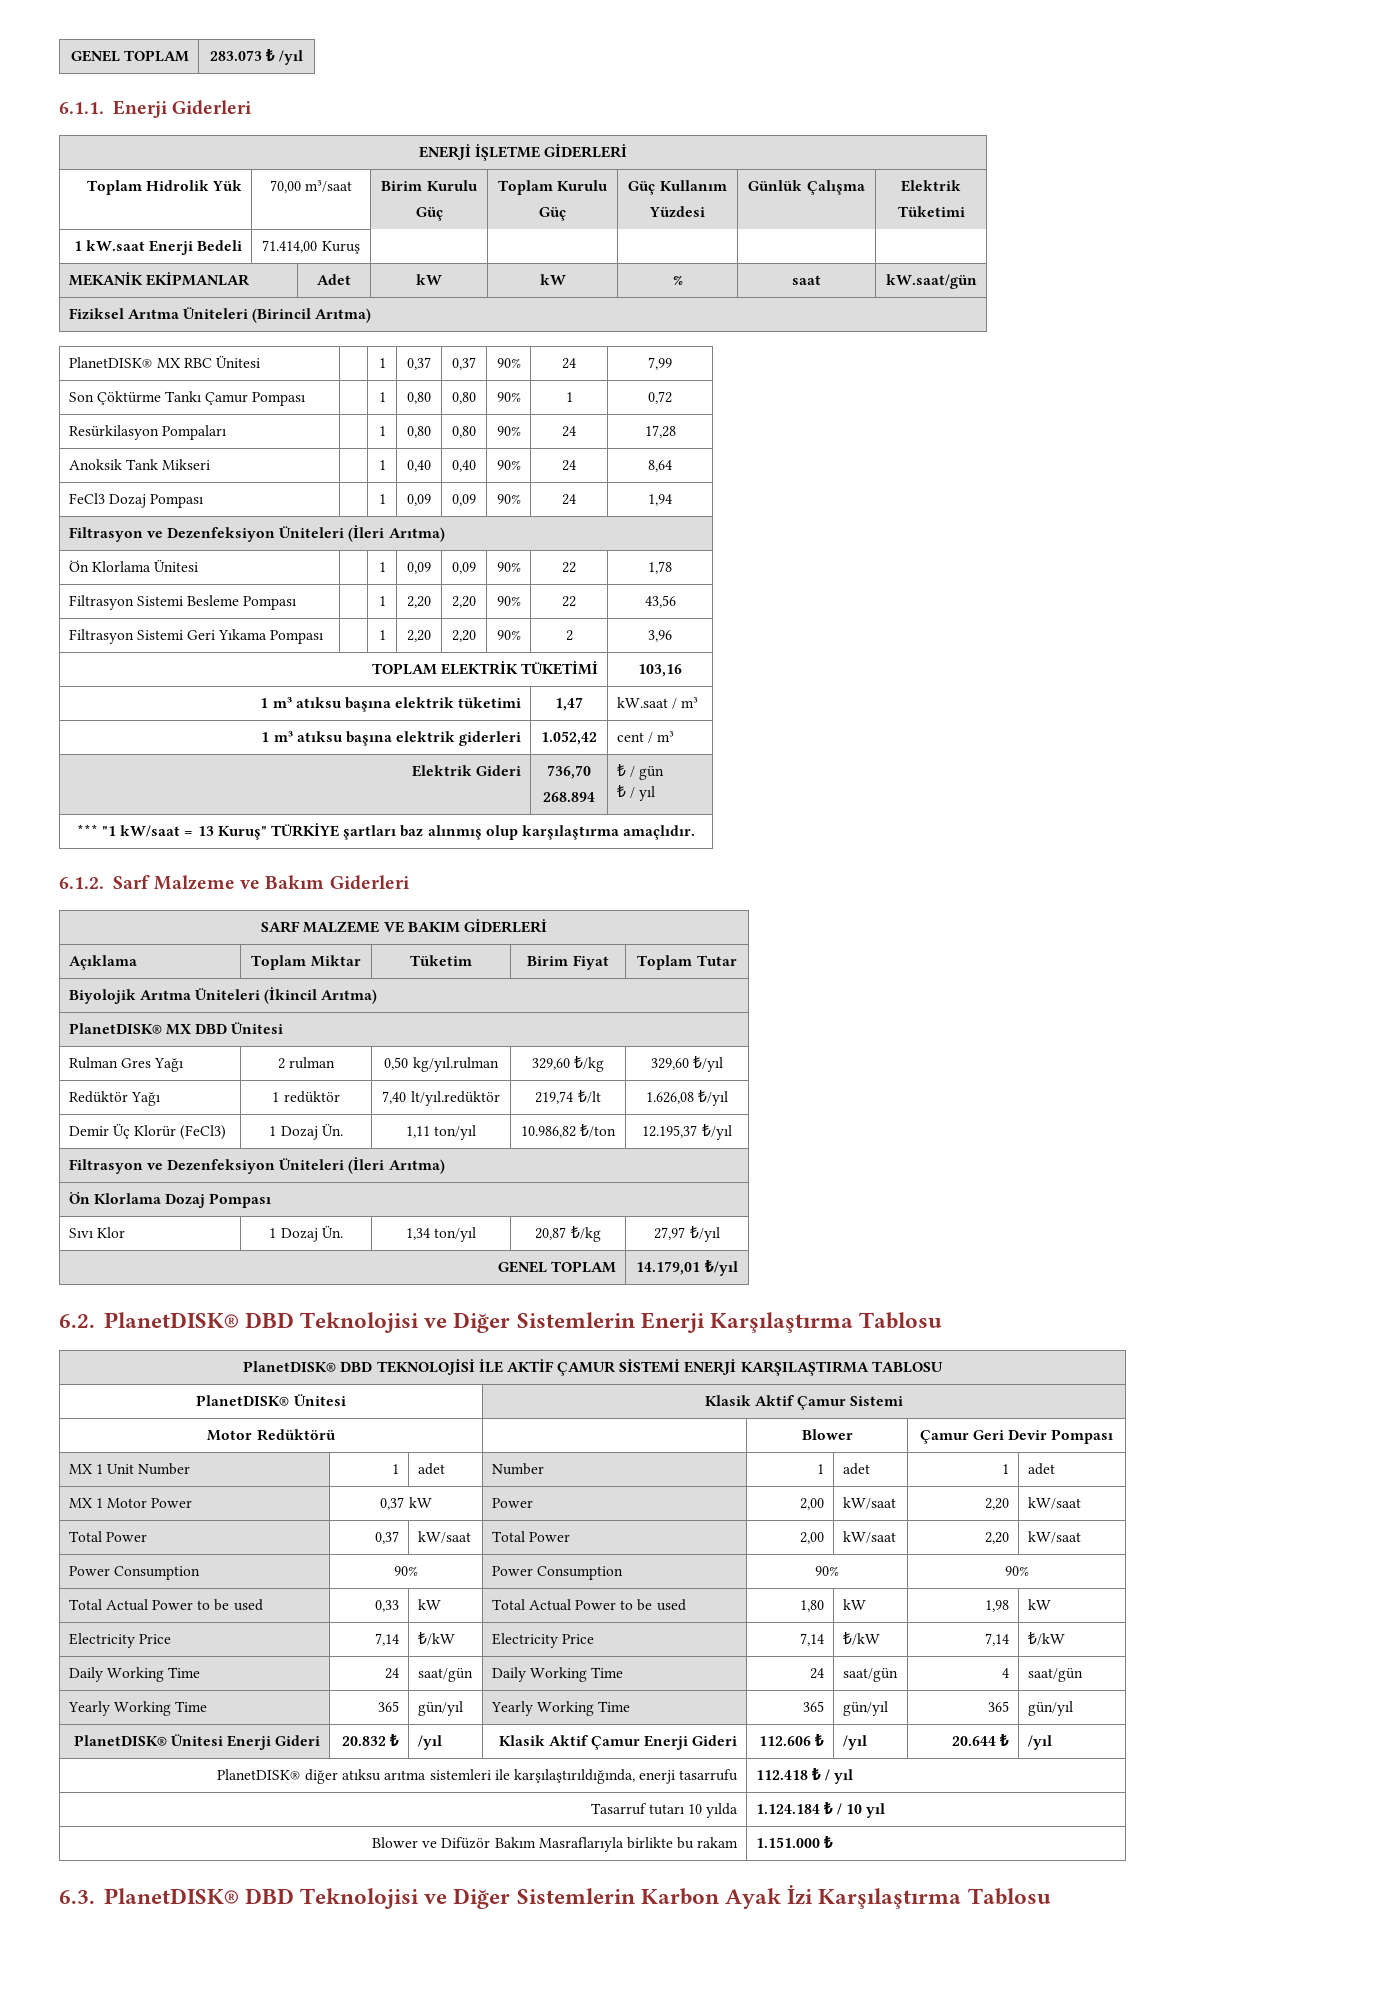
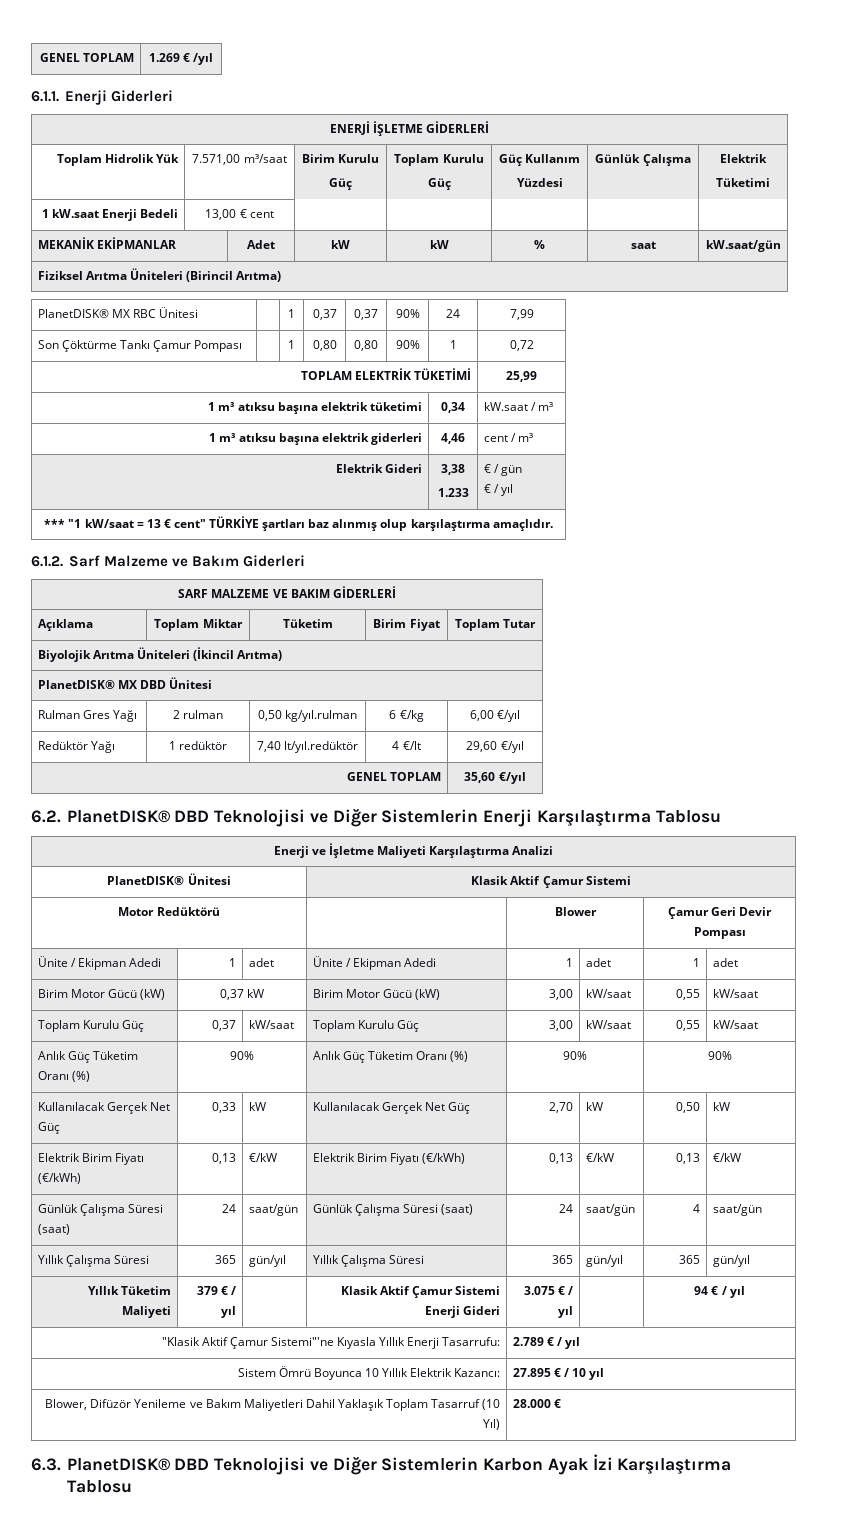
[71,50,190,62] [209,49,275,61] GENEL TOPLAM | 283.073 ₺ -> [40,53,135,62] [148,53,190,62] GENEL TOPLAM | 1.269 €
[269,180,301,193] 70,00 -> [192,154,241,165] 7.571,00
[262,240,360,254] 71.414,00 Kuruş -> [205,209,274,220] 13,00 € cent
[68,425,226,440] [378,426,386,436] [407,426,431,438] [452,426,476,438] [496,426,521,436] [562,426,576,437] [644,425,676,438] [68,459,211,470] [378,460,386,470] [407,460,431,472] [452,460,476,472] [496,460,521,470] [562,460,576,471] [648,460,672,472] [68,493,204,508] [378,494,386,504] [407,494,431,506] [452,494,476,506] [496,494,521,504] [562,494,576,505] [648,494,672,506] [68,525,445,542] [68,560,199,572] [378,562,386,572] [407,562,431,574] [452,562,476,574] [496,562,521,572] [562,562,576,573] [648,561,672,574] [68,595,297,610] [378,596,386,606] [407,596,431,608] [452,596,476,608] [496,596,521,606] [562,596,576,607] [644,595,676,608] [68,629,324,644] [378,630,386,640] [407,630,431,642] [452,630,476,642] [496,630,521,640] [565,630,573,641] [648,630,672,642] // Resürkilasyon Pompaları | | 1 | 0,80 | 0,80 | 90% | 24 | 17,28 // Anoksik Tank Mikseri | | 1 | 0,40 | 0,40 | 90% | 24 | 8,64 // FeCl3 Dozaj Pompası | | 1 | 0,09 | 0,09 | 90% | 24 | 1,94 // Filtrasyon ve Dezenfeksiyon Üniteleri (İleri Arıtma) // Ön Klorlama Ünitesi | | 1 | 0,09 | 0,09 | 90% | 22 | 1,78 // Filtrasyon Sistemi Besleme Pompası | | 1 | 2,20 | 2,20 | 90% | 22 | 43,56 // Filtrasyon Sistemi Geri Yıkama Pompası | | 1 | 2,20 | 2,20 | 90% | 2 | 3,96 -> (534, 345) none
[638,664,682,677] 103,16 -> [506,371,537,382] 25,99
[555,697,583,711] 1,47 -> [441,402,465,413] 0,34
[541,731,597,745] 1.052,42 -> [441,433,465,444] 4,46
[547,765,591,779] [543,792,595,802] [616,764,626,776] 736,70 // 268.894 | ₺ -> [441,464,465,475] [437,488,469,497] [483,464,491,473] 3,38 // 1.233 | €
[616,785,626,797] ₺ -> [483,484,491,493] €
[217,826,267,840] Kuruş" -> [163,519,206,528] € cent"
[531,1056,605,1072] [650,1056,724,1072] 329,60 ₺/kg | 329,60 ₺/yıl -> [389,710,424,722] [469,710,521,722] 6 €/kg | 6,00 €/yıl
[535,1090,601,1104] [645,1090,729,1106] [68,1124,227,1140] [269,1124,343,1140] [405,1125,477,1140] [520,1124,617,1138] [642,1124,732,1140] [68,1157,445,1174] [68,1192,272,1208] [68,1227,125,1238] [269,1226,343,1242] [405,1227,477,1242] [535,1226,601,1242] [654,1226,720,1242] [498,1261,617,1273] [636,1260,738,1276] 219,74 ₺/lt | 1.626,08 ₺/yıl // Demir Üç Klorür (FeCl3) | 1 Dozaj Ün. | 1,11 ton/yıl | 10.986,82 ₺/ton | 12.195,37 ₺/yıl // Filtrasyon ve Dezenfeksiyon Üniteleri (İleri Arıtma) // Ön Klorlama Dozaj Pompası // Sıvı Klor | 1 Dozaj Ün. | 1,34 ton/yıl | 20,87 ₺/kg | 27,97 ₺/yıl // GENEL TOPLAM | 14.179,01 ₺/yıl -> [392,741,421,750] [466,741,524,753] [347,772,442,781] [464,772,526,784] 4 €/lt | 29,60 €/yıl // GENEL TOPLAM | 35,60 €/yıl
[243,1359,943,1376] PlanetDISK® DBD TEKNOLOJİSİ İLE AKTİF ÇAMUR SİSTEMİ ENERJİ KARŞILAŞTIRMA TABLOSU -> [273,843,554,858] Enerji ve İşletme Maliyeti Karşılaştırma Analizi
[68,1463,191,1475] [392,1464,400,1474] [417,1463,445,1475] [491,1463,544,1475] [817,1464,825,1474] [842,1463,870,1475] [1002,1464,1010,1474] [1027,1463,1055,1475] [68,1498,193,1508] [380,1497,432,1510] [491,1498,533,1508] [800,1498,825,1510] [842,1497,896,1509] [985,1498,1010,1510] [1027,1497,1081,1509] [68,1531,147,1542] MX 1 Unit Number | 1 | adet | Number | 1 | adet | 1 | adet // MX 1 Motor Power | 0,37 kW | Power | 2,00 | kW/saat | 2,20 | kW/saat // Total Power -> [37,956,162,970] [229,958,237,967] [248,958,274,967] [312,956,437,970] [566,958,574,967] [585,958,611,967] [693,958,701,967] [712,958,738,967] [37,989,166,1000] [219,989,265,1000] [312,989,441,1000] [549,989,574,1000] [585,989,631,998] [676,989,701,1000] [712,989,758,998] [37,1020,144,1032] Ünite / Ekipman Adedi | 1 | adet | Ünite / Ekipman Adedi | 1 | adet | 1 | adet // Birim Motor Gücü (kW) | 0,37 kW | Birim Motor Gücü (kW) | 3,00 | kW/saat | 0,55 | kW/saat // Toplam Kurulu Güç
[491,1531,570,1542] [800,1532,825,1544] [842,1531,896,1543] [985,1532,1010,1544] [1027,1531,1081,1543] [68,1566,200,1580] [394,1566,418,1576] [491,1566,623,1580] [815,1566,839,1576] [1004,1566,1029,1576] [68,1599,263,1611] [375,1600,400,1612] [417,1599,441,1610] [491,1599,686,1611] [800,1600,825,1612] [842,1599,866,1610] [985,1600,1010,1612] Total Power | 2,00 | kW/saat | 2,20 | kW/saat // Power Consumption | 90% | Power Consumption | 90% | 90% // Total Actual Power to be used | 0,33 | kW | Total Actual Power to be used | 1,80 | kW | 1,98 -> [312,1020,419,1032] [549,1020,574,1031] [585,1020,631,1029] [676,1020,701,1031] [712,1020,758,1029] [37,1051,138,1063] [37,1071,90,1082] [230,1051,254,1060] [312,1051,469,1063] [563,1051,587,1060] [707,1051,732,1060] [37,1102,170,1114] [37,1122,60,1134] [212,1102,237,1113] [248,1102,266,1111] [312,1102,471,1114] [549,1102,574,1113] [585,1102,603,1111] [676,1102,701,1113] Toplam Kurulu Güç | 3,00 | kW/saat | 0,55 | kW/saat // Anlık Güç Tüketim Oranı (%) | 90% | Anlık Güç Tüketim Oranı (%) | 90% | 90% // Kullanılacak Gerçek Net Güç | 0,33 | kW | Kullanılacak Gerçek Net Güç | 2,70 | kW | 0,50
[68,1633,171,1648] [375,1633,400,1646] [417,1632,455,1645] [491,1633,594,1648] [800,1633,825,1646] [842,1632,880,1645] [985,1633,1010,1646] [1027,1632,1065,1645] [68,1667,201,1682] [385,1668,400,1679] [417,1668,473,1682] [491,1667,624,1682] Electricity Price | 7,14 | ₺/kW | Electricity Price | 7,14 | ₺/kW | 7,14 | ₺/kW // Daily Working Time | 24 | saat/gün | Daily Working Time -> [37,1153,144,1165] [37,1173,81,1184] [212,1153,237,1164] [248,1153,277,1162] [312,1153,466,1165] [549,1153,574,1164] [585,1153,614,1162] [676,1153,701,1164] [712,1153,741,1162] [37,1204,163,1216] [37,1224,70,1235] [222,1204,237,1213] [248,1204,298,1216] [312,1204,474,1216] Elektrik Birim Fiyatı (€/kWh) | 0,13 | €/kW | Elektrik Birim Fiyatı (€/kWh) | 0,13 | €/kW | 0,13 | €/kW // Günlük Çalışma Süresi (saat) | 24 | saat/gün | Günlük Çalışma Süresi (saat)
[67,1701,208,1716] [378,1701,400,1712] [417,1701,463,1716] [490,1701,631,1716] Yearly Working Time | 365 | gün/yıl | Yearly Working Time -> [37,1255,149,1267] [215,1255,237,1264] [248,1255,286,1267] [312,1255,424,1267] Yıllık Çalışma Süresi | 365 | gün/yıl | Yıllık Çalışma Süresi
[73,1734,321,1750] [342,1734,400,1746] [417,1735,442,1750] [498,1735,738,1750] [759,1734,825,1746] [842,1735,867,1750] [952,1734,1010,1746] [1027,1735,1052,1750] [216,1769,739,1784] [755,1768,854,1784] [590,1803,739,1818] [755,1802,886,1818] [372,1837,739,1852] [755,1836,833,1848] PlanetDISK® Ünitesi Enerji Gideri | 20.832 ₺ | /yıl | Klasik Aktif Çamur Enerji Gideri | 112.606 ₺ | /yıl | 20.644 ₺ | /yıl // PlanetDISK® diğer atıksu arıtma sistemleri ile karşılaştırıldığında, enerji tasarrufu | 112.418 ₺ / yıl // Tasarruf tutarı 10 yılda | 1.124.184 ₺ / 10 yıl // Blower ve Difüzör Bakım Masraflarıyla birlikte bu rakam | 1.151.000 ₺ -> [88,1286,172,1295] [122,1306,172,1318] [197,1286,237,1295] [221,1306,237,1318] [340,1286,501,1298] [425,1306,501,1318] [524,1286,574,1295] [558,1306,574,1318] [694,1286,745,1298] [161,1337,501,1349] [512,1337,581,1349] [237,1366,501,1380] [512,1368,605,1380] [45,1399,501,1411] [483,1419,501,1430] [512,1399,561,1408] Yıllık Tüketim Maliyeti | 379 € / yıl | | Klasik Aktif Çamur Sistemi Enerji Gideri | 3.075 € / yıl | | 94 € / yıl // "Klasik Aktif Çamur Sistemi"'ne Kıyasla Yıllık Enerji Tasarrufu: | 2.789 € / yıl // Sistem Ömrü Boyunca 10 Yıllık Elektrik Kazancı: | 27.895 € / 10 yıl // Blower, Difüzör Yenileme ve Bakım Maliyetleri Dahil Yaklaşık Toplam Tasarruf (10 Yıl) | 28.000 €

